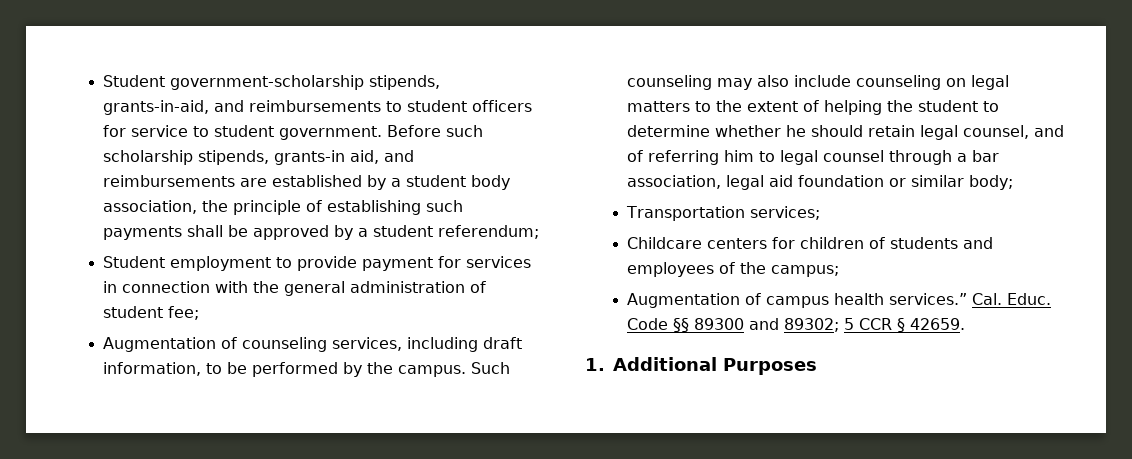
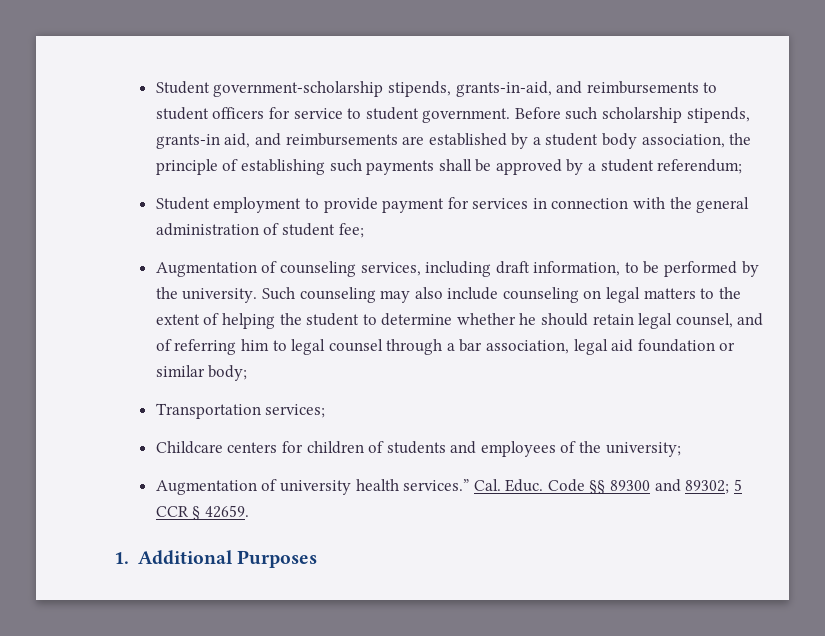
[398,365,467,377] campus. -> [182,288,258,303] university.
[771,265,840,277] [627,293,830,308] campus; // Augmentation of campus -> [605,442,681,457] [155,479,351,495] university; // Augmentation of university

